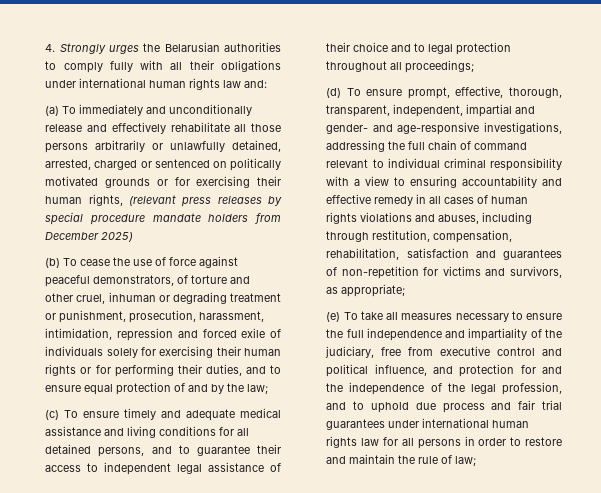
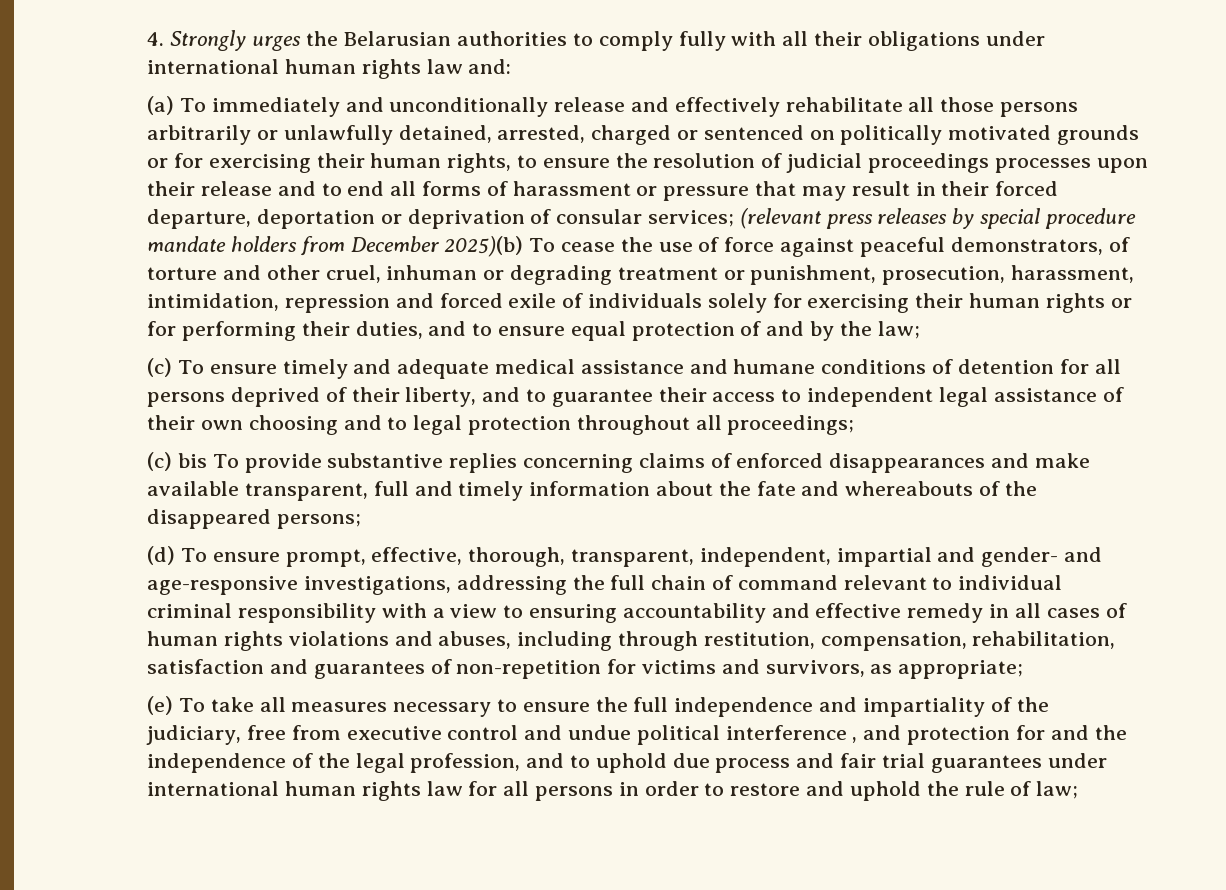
(123, 200) none -> [517,153,1148,173] [147,181,1059,201] [147,209,735,229] to ensure the resolution of judicial proceedings processes upon their release and to end all forms of harassment or pressure that may result in their forced departure, deportation or deprivation of consular services;
[101,232,134,242] [45,258,61,268] 2025) // (b) -> [444,236,524,257] 2025)(b)
[127,426,250,438] [45,444,145,457] living conditions for all detained persons, -> [733,359,1121,374] [147,387,477,407] humane conditions of detention for all persons deprived of their liberty,
[353,42,389,52] choice -> [201,415,338,435] own choosing
(475, 66) none -> [147,452,1090,473] [147,481,1037,501] [147,509,362,529] // (c) bis To provide substantive replies concerning claims of enforced disappearances and make available transparent, full and timely information about the fate and whereabouts of the disappeared persons;
[326,364,427,377] political influence, -> [568,725,858,745] undue political interference ,
[349,454,396,464] maintain -> [849,781,921,801] uphold

